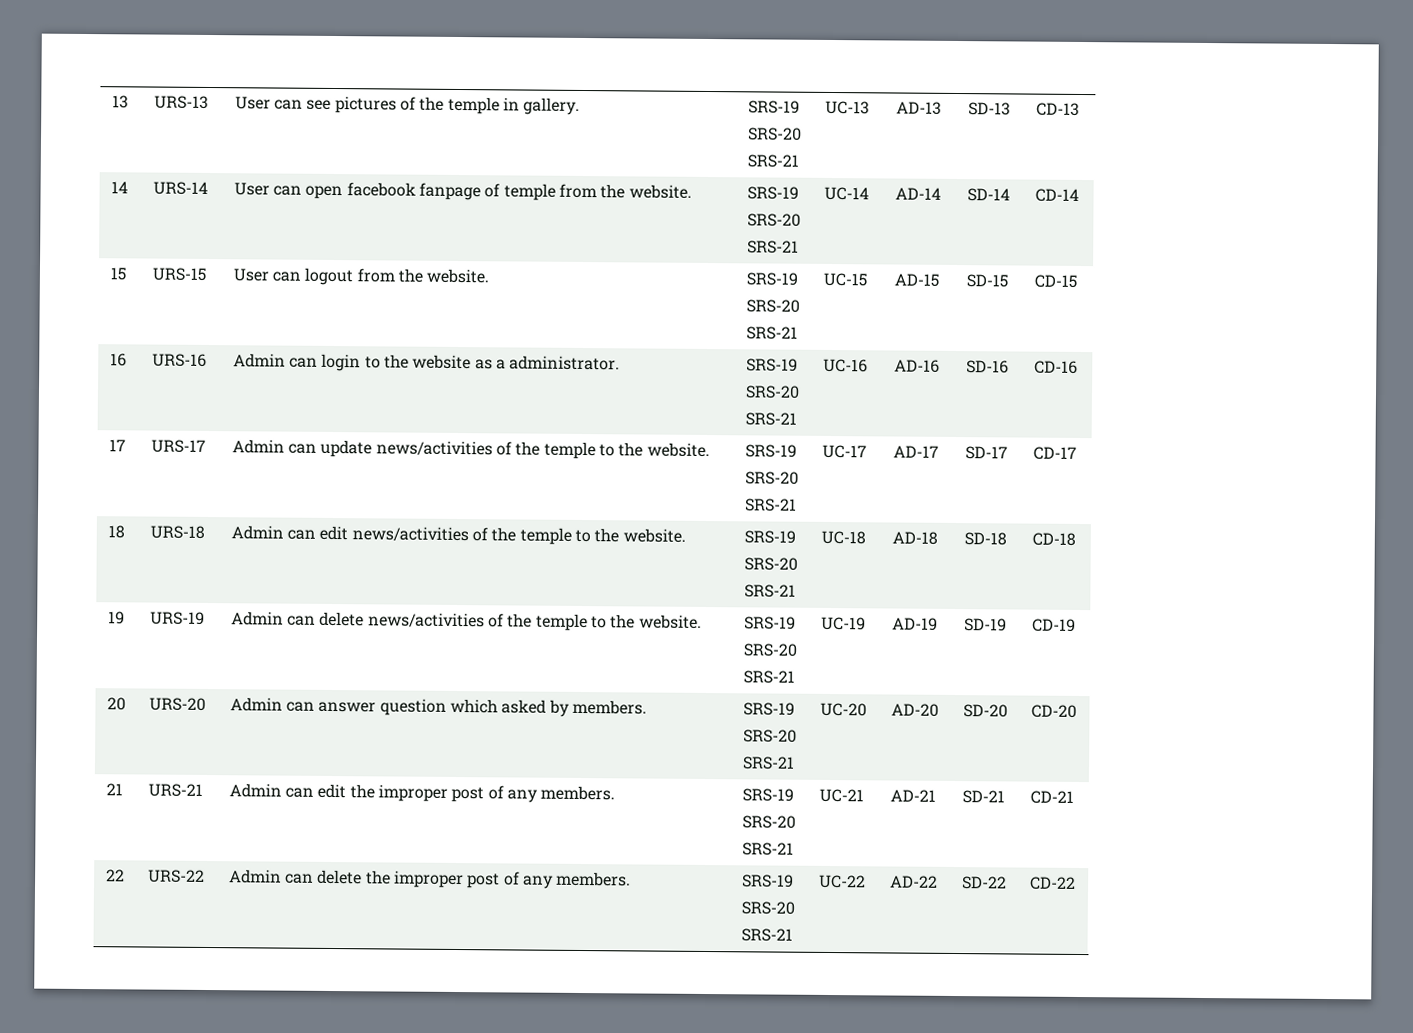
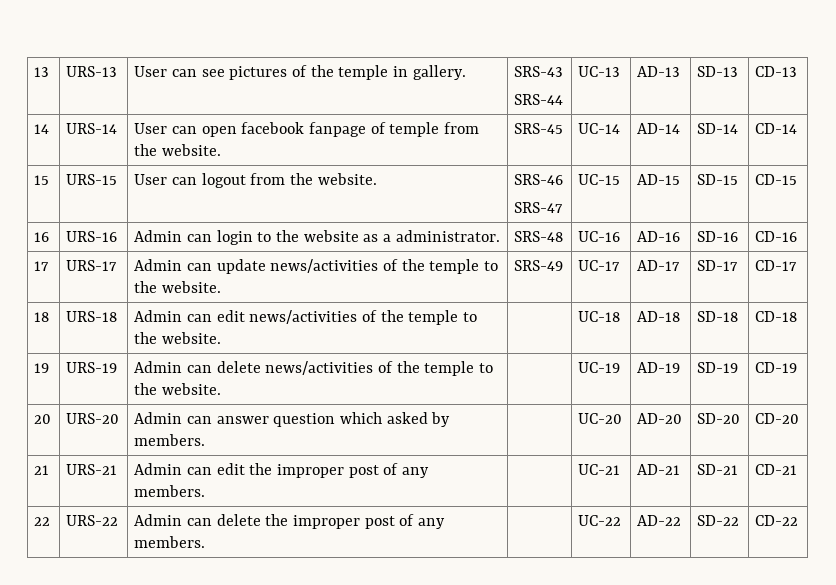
[747,100,800,114] [747,127,802,141] [746,154,799,168] SRS-19 // SRS-20 // SRS-21 -> [514,66,564,77] [514,94,564,105] SRS-43 // SRS-44
[746,186,799,200] [746,213,801,227] [746,240,799,254] SRS-19 // SRS-20 // SRS-21 -> [514,123,564,134] SRS-45
[745,272,798,286] [745,299,800,313] [745,326,798,340] SRS-19 // SRS-20 // SRS-21 -> [514,174,564,185] [514,202,564,213] SRS-46 // SRS-47
[745,358,798,372] [744,385,800,399] [744,412,797,426] SRS-19 // SRS-20 // SRS-21 -> [514,231,564,242] SRS-48
[744,444,797,458] [744,471,799,485] [744,498,797,512] SRS-19 // SRS-20 // SRS-21 -> [514,260,564,271] SRS-49
[743,530,796,544] [743,557,798,571] [743,584,796,598] SRS-19 // SRS-20 // SRS-21 -> (221, 338) none
[743,616,796,630] [742,643,797,657] [742,670,795,684] SRS-19 // SRS-20 // SRS-21 -> (221, 389) none
[742,702,795,716] [742,729,797,743] [741,756,795,770] SRS-19 // SRS-20 // SRS-21 -> (206, 440) none
[741,788,794,802] [741,815,796,829] [741,842,794,856] SRS-19 // SRS-20 // SRS-21 -> (206, 491) none
[741,874,794,888] [740,901,795,915] [740,928,793,942] SRS-19 // SRS-20 // SRS-21 -> (206, 542) none

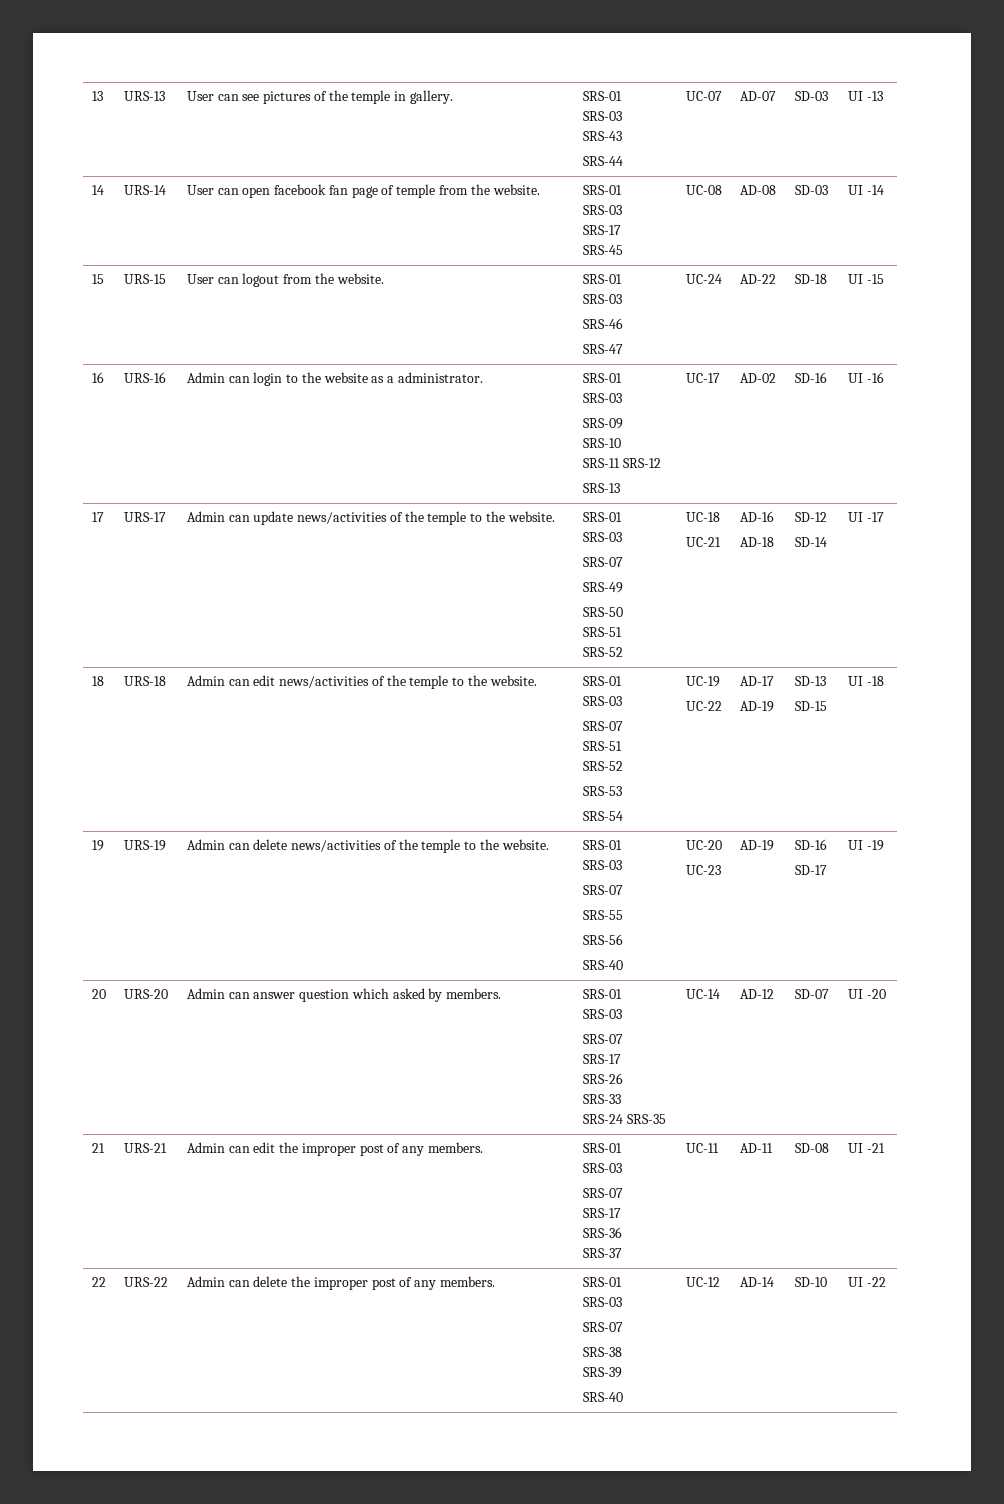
(466, 72) none -> [582,91,622,101] [582,111,622,121] SRS-01 // SRS-03 //
[578,66,621,77] [637,66,681,77] [697,66,739,77] [755,66,798,77] UC-13 | AD-13 | SD-13 | CD-13 -> [685,91,722,101] [739,91,776,101] [794,91,828,101] [847,91,883,101] UC-07 | AD-07 | SD-03 | UI -13
[308,122,366,137] fanpage -> [328,185,378,198] fan page
[514,123,564,134] [578,123,621,134] [637,123,681,134] [697,123,739,134] [755,123,798,134] SRS-45 | UC-14 | AD-14 | SD-14 | CD-14 -> [582,185,622,195] [582,205,622,215] [582,225,621,235] [582,245,623,255] [685,185,722,195] [739,185,776,195] [794,185,828,195] [847,185,884,195] SRS-01 // SRS-03 // SRS-17 // SRS-45 | UC-08 | AD-08 | SD-03 | UI -14
(377, 179) none -> [582,274,622,284] [582,294,622,304] SRS-01 // SRS-03 //
[578,174,621,185] [637,174,681,185] [697,174,739,185] [755,174,798,185] UC-15 | AD-15 | SD-15 | CD-15 -> [685,274,722,284] [739,274,776,284] [794,274,827,284] [847,274,884,284] UC-24 | AD-22 | SD-18 | UI -15
[514,231,564,242] [578,231,621,242] [637,231,681,242] SRS-48 | UC-16 | AD-16 -> [582,373,622,383] [582,393,622,403] [582,418,623,429] [582,438,621,448] [582,458,661,468] [582,483,620,493] [685,373,720,383] [739,373,776,383] SRS-01 // SRS-03 // SRS-09 // SRS-10 // SRS-11 SRS-12 // SRS-13 | UC-17 | AD-02
[755,231,798,242] CD-16 -> [847,372,884,383] UI -16
[514,260,564,271] [578,260,621,271] [637,260,681,271] [697,260,739,271] [755,260,798,271] SRS-49 | UC-17 | AD-17 | SD-17 | CD-17 -> [582,512,622,522] [582,532,622,542] [582,557,623,567] [582,582,623,593] [582,607,623,617] [582,627,622,637] [582,647,623,657] [685,512,720,522] [685,537,721,547] [739,511,774,522] [739,537,774,547] [794,512,827,522] [794,537,827,547] [847,512,884,522] SRS-01 // SRS-03 // SRS-07 // SRS-49 // SRS-50 // SRS-51 // SRS-52 | UC-18 // UC-21 | AD-16 // AD-18 | SD-12 // SD-14 | UI -17
[578,311,621,322] [637,311,681,322] [697,311,739,322] [755,311,798,322] | UC-18 | AD-18 | SD-18 | CD-18 -> [582,676,622,686] [582,696,622,706] [582,721,623,731] [582,741,622,751] [582,761,623,771] [582,786,622,796] [582,811,623,821] [685,676,720,687] [685,701,722,711] [739,676,774,686] [739,701,774,712] [794,676,826,686] [794,701,827,711] [847,676,884,686] SRS-01 // SRS-03 // SRS-07 // SRS-51 // SRS-52 // SRS-53 // SRS-54 | UC-19 // UC-22 | AD-17 // AD-19 | SD-13 // SD-15 | UI -18
[578,362,621,373] [637,362,681,373] [697,362,739,373] [755,362,798,373] | UC-19 | AD-19 | SD-19 | CD-19 -> [582,840,622,850] [582,860,622,870] [582,885,623,895] [582,910,623,920] [582,934,623,945] [582,960,623,970] [685,840,722,850] [685,865,721,875] [739,840,774,851] [794,839,827,850] [794,865,827,875] [847,840,884,851] SRS-01 // SRS-03 // SRS-07 // SRS-55 // SRS-56 // SRS-40 | UC-20 // UC-23 | AD-19 | SD-16 // SD-17 | UI -19
[578,413,623,424] [637,413,683,424] [697,413,741,424] [755,413,800,424] | UC-20 | AD-20 | SD-20 | CD-20 -> [582,989,622,999] [582,1009,622,1019] [582,1034,623,1044] [582,1054,621,1064] [582,1073,623,1084] [582,1094,621,1104] [582,1114,666,1124] [685,989,720,999] [739,989,774,999] [794,989,829,999] [847,989,886,999] SRS-01 // SRS-03 // SRS-07 // SRS-17 // SRS-26 // SRS-33 // SRS-24 SRS-35 | UC-14 | AD-12 | SD-07 | UI -20
[578,464,621,475] [637,464,681,475] [697,464,739,475] [755,464,798,475] | UC-21 | AD-21 | SD-21 | CD-21 -> [582,1143,622,1153] [582,1163,622,1173] [582,1188,623,1198] [582,1208,621,1218] [582,1227,622,1238] [582,1248,622,1258] [685,1143,719,1153] [739,1143,773,1153] [794,1143,829,1153] [847,1143,885,1153] SRS-01 // SRS-03 // SRS-07 // SRS-17 // SRS-36 // SRS-37 | UC-11 | AD-11 | SD-08 | UI -21
[578,515,622,526] [637,515,682,526] [697,515,740,526] [755,515,799,526] | UC-22 | AD-22 | SD-22 | CD-22 -> [582,1277,622,1287] [582,1297,622,1307] [582,1322,623,1332] [582,1347,622,1357] [582,1367,622,1378] [582,1392,623,1402] [685,1277,720,1287] [739,1277,774,1287] [794,1277,827,1287] [847,1277,886,1287] SRS-01 // SRS-03 // SRS-07 // SRS-38 // SRS-39 // SRS-40 | UC-12 | AD-14 | SD-10 | UI -22

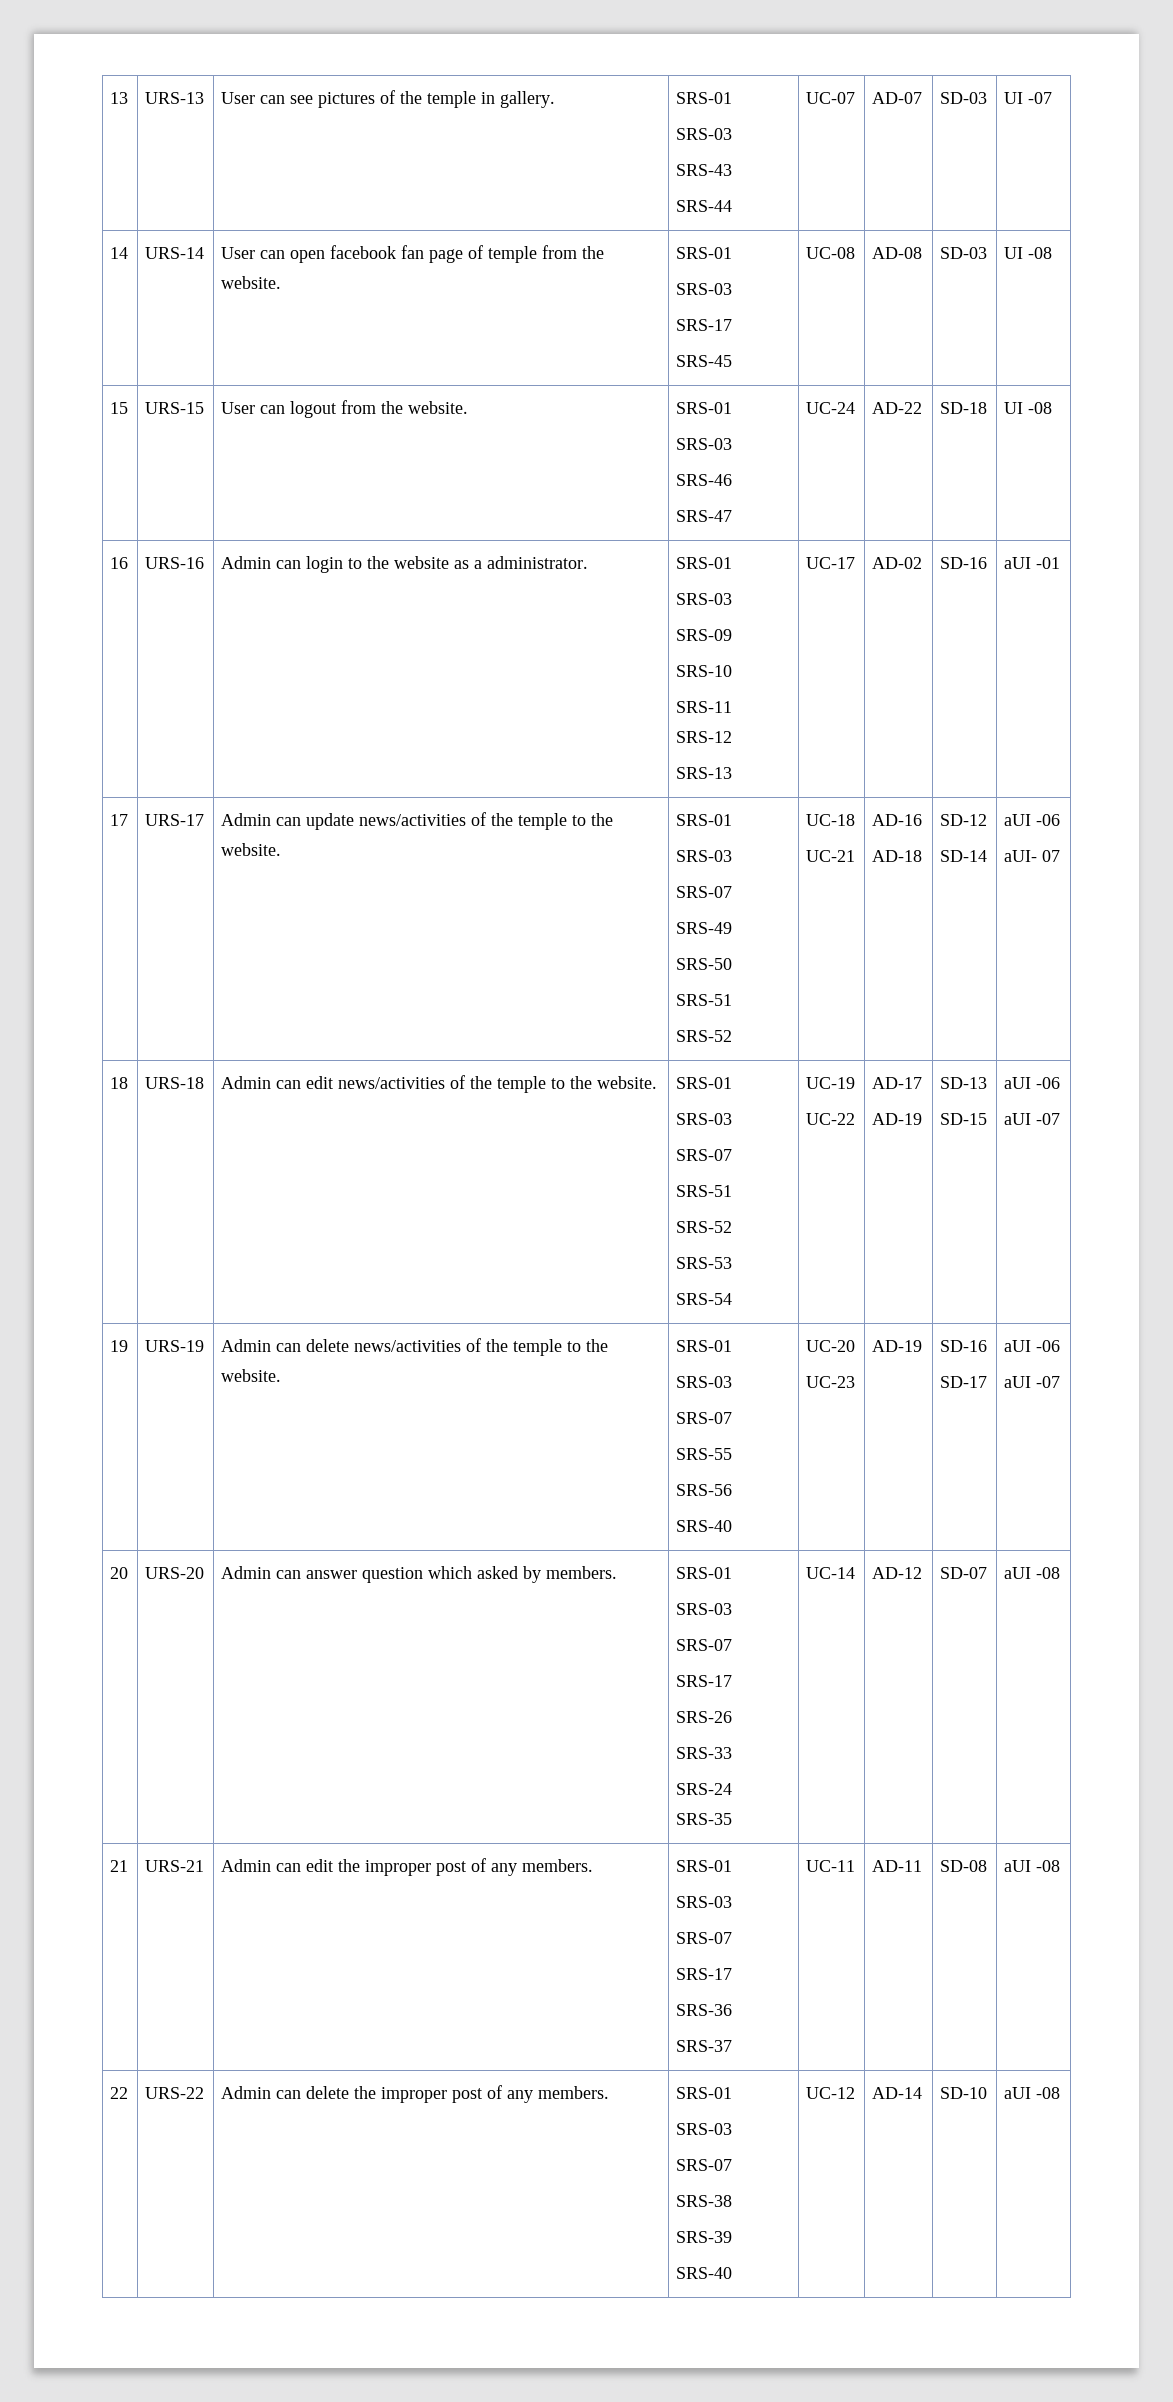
[866,91,883,101] -13 -> [1028,92,1053,104] -07
[866,185,884,195] -14 -> [1028,247,1053,259] -08
[866,274,884,284] -15 -> [1028,402,1053,414] -08
[847,372,884,383] UI -16 -> [1004,557,1061,569] aUI -01
[847,512,884,522] UI -17 -> [1004,814,1061,826] [1004,850,1061,862] aUI -06 // aUI- 07
[847,676,884,686] UI -18 -> [1004,1077,1061,1089] [1004,1113,1061,1125] aUI -06 // aUI -07
[847,840,884,851] UI -19 -> [1004,1340,1061,1352] [1004,1376,1061,1388] aUI -06 // aUI -07
[847,989,886,999] UI -20 -> [1004,1567,1061,1579] aUI -08
[847,1143,885,1153] UI -21 -> [1004,1860,1061,1872] aUI -08
[847,1277,886,1287] UI -22 -> [1004,2087,1061,2099] aUI -08

